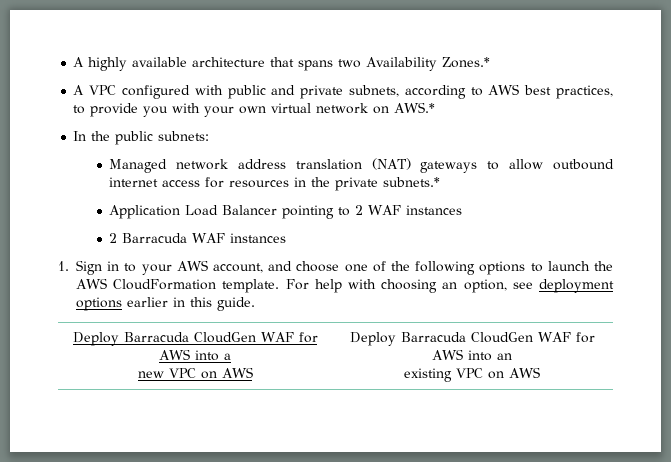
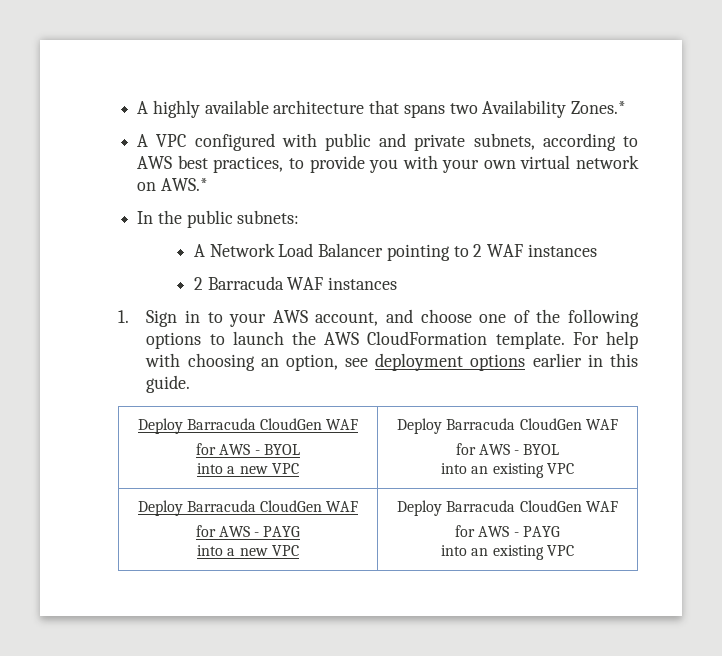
[109,158,614,173] [109,177,441,191] [109,205,181,219] Managed network address translation (NAT) gateways to allow outbound internet access for resources in the private subnets.* // Application -> [193,243,275,257] A Network
[298,332,318,343] [159,349,231,361] [137,367,253,379] [349,332,595,346] [432,349,512,361] [404,367,541,382] for AWS into a // new VPC on AWS | Deploy Barracuda CloudGen WAF for AWS into an // existing VPC on AWS -> [196,443,300,455] [197,463,299,474] [397,418,618,434] [455,443,560,455] [441,463,574,478] [137,500,359,516] [195,525,301,537] [197,545,299,556] [397,500,618,516] [455,525,560,537] [441,545,574,560] // for AWS - BYOL // into a new VPC | Deploy Barracuda CloudGen WAF // for AWS - BYOL // into an existing VPC // Deploy Barracuda CloudGen WAF // for AWS - PAYG // into a new VPC | Deploy Barracuda CloudGen WAF // for AWS - PAYG // into an existing VPC

